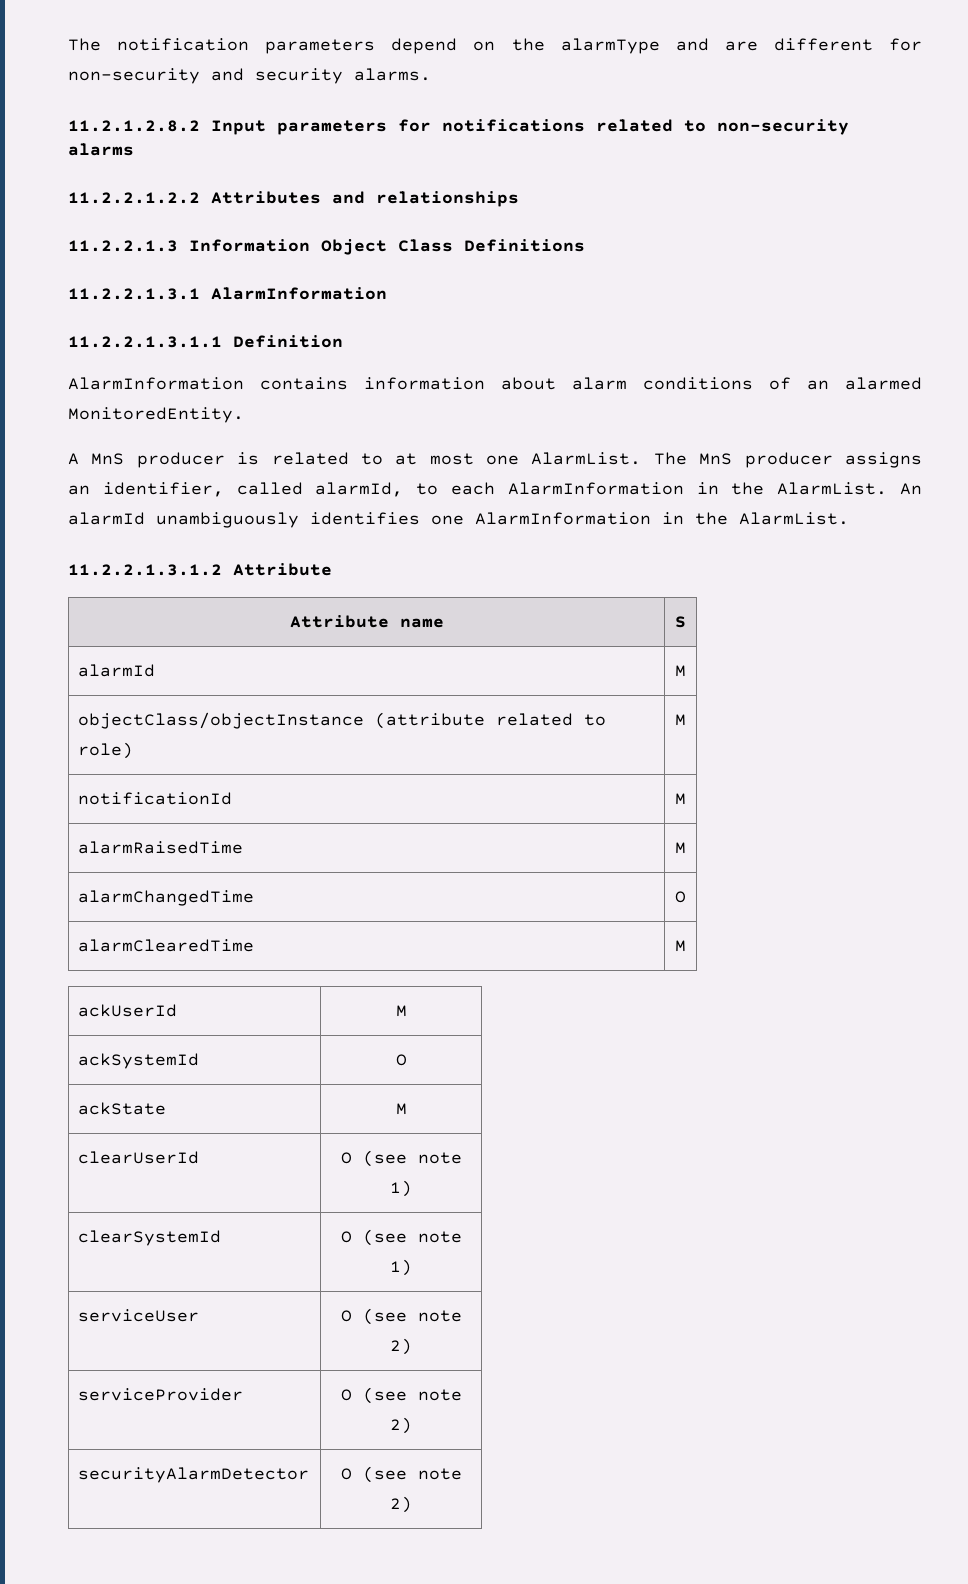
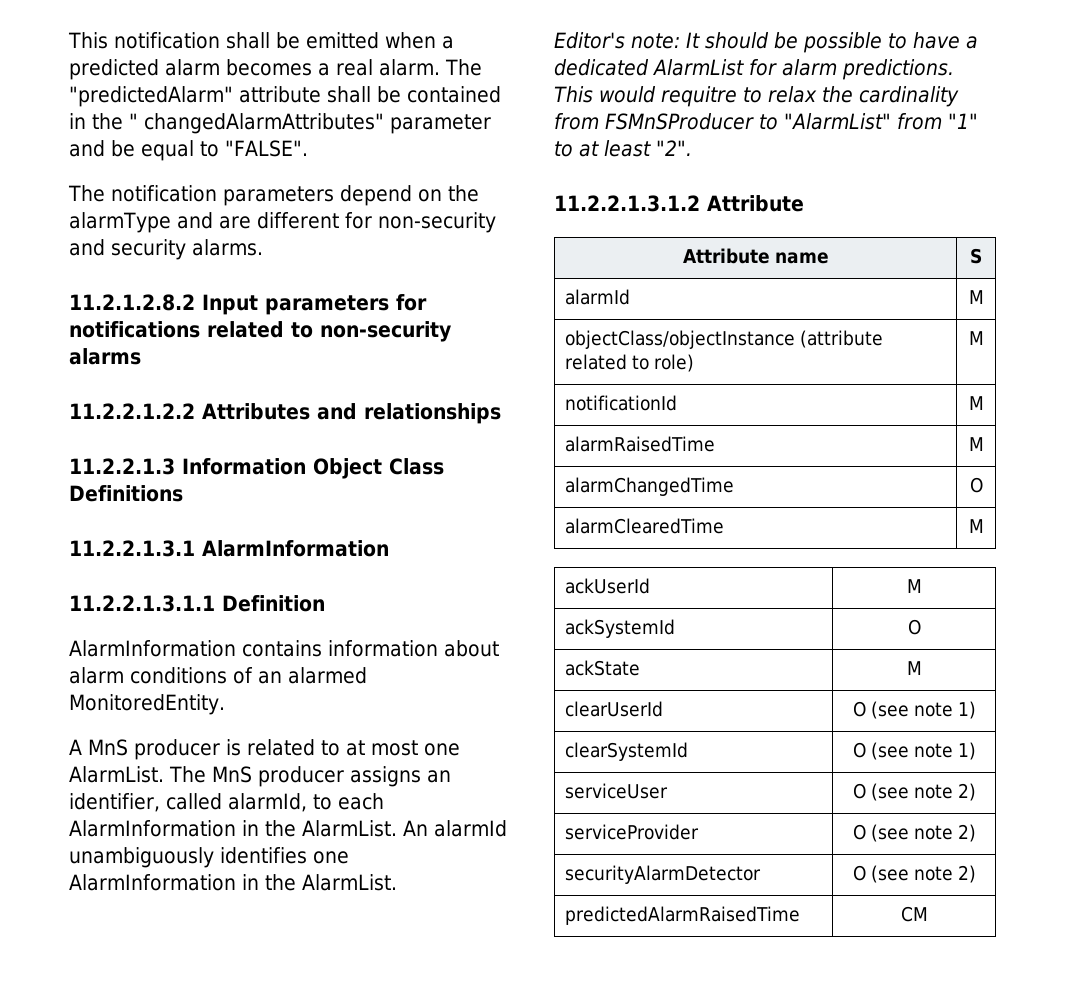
(68, 44) none -> [68,32,454,49] [69,59,482,80] [69,86,501,107] [69,113,491,134] [69,140,308,161] This notification shall be emitted when a predicted alarm becomes a real alarm. The "predictedAlarm" attribute shall be contained in the " changedAlarmAttributes" parameter and be equal to "FALSE". //
(849, 518) none -> [554,32,978,53] [554,59,954,80] [554,86,959,107] [554,113,978,130] [554,140,692,157] // Editor's note: It should be possible to have a dedicated AlarmList for alarm predictions. This would requitre to relax the cardinality from FSMnSProducer to "AlarmList" from "1" to at least "2".
(412, 1504) none -> [565,906,801,925] [900,906,928,922] // predictedAlarmRaisedTime | CM

